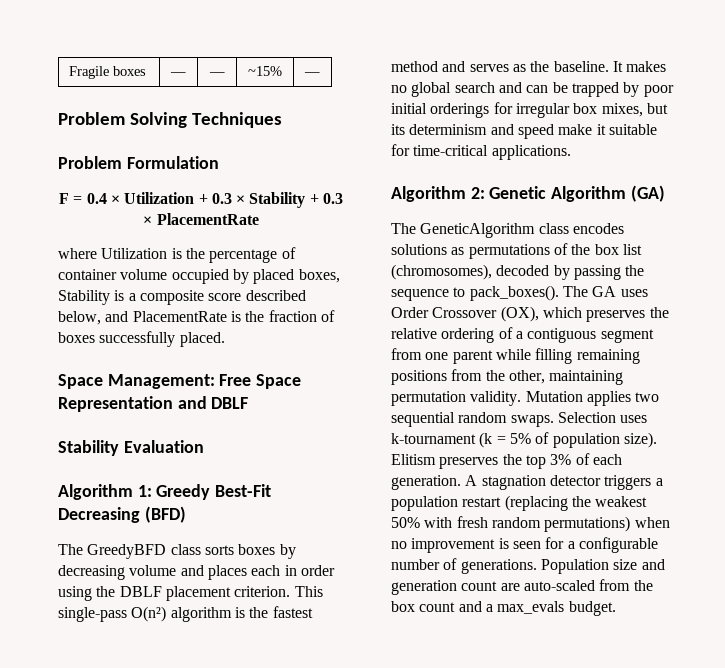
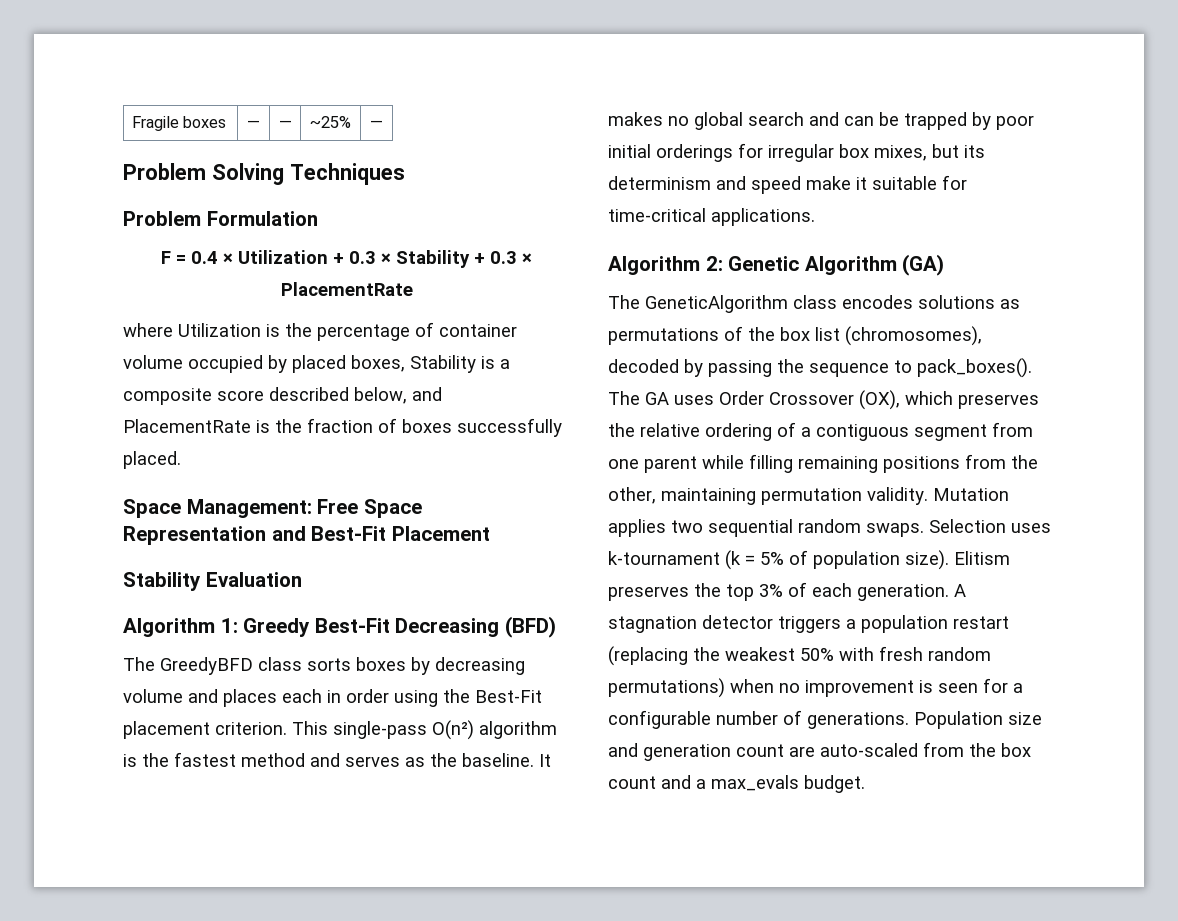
[248,66,282,76] ~15% -> [310,116,351,128] ~25%
[211,397,249,409] DBLF -> [311,526,490,541] Best-Fit Placement
[119,586,162,597] DBLF -> [475,690,542,703] Best-Fit

